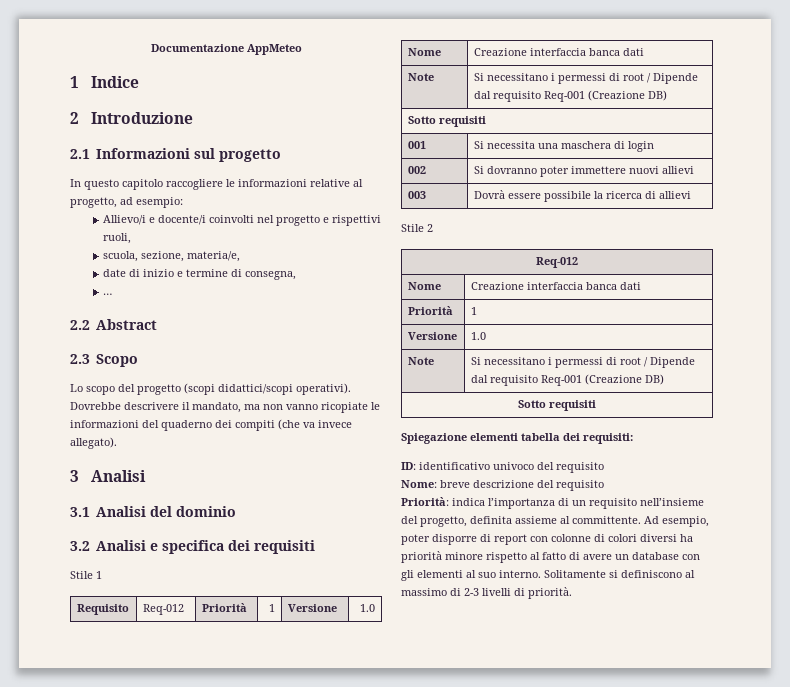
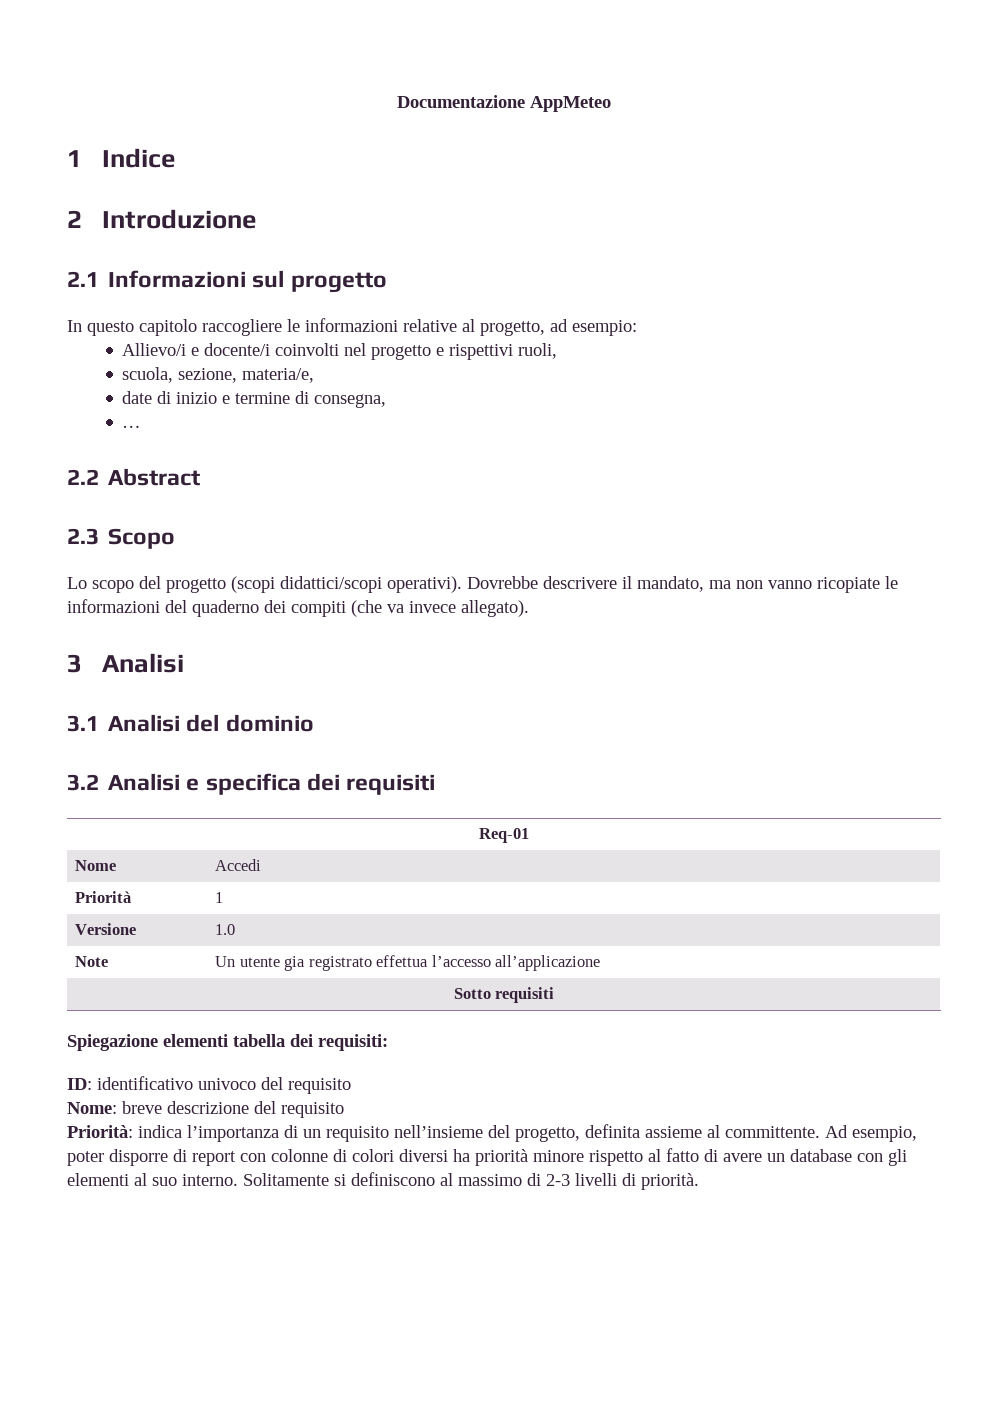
[70,571,102,579] [76,604,129,615] [142,604,184,615] [201,603,247,612] [269,604,276,612] [287,604,337,612] [360,604,376,612] [407,48,441,56] [473,48,644,56] [407,73,434,81] [473,73,698,84] [473,90,667,102] [407,116,486,127] [407,141,426,149] [473,141,654,152] [407,166,426,174] [473,166,694,177] [407,191,426,199] [473,190,691,202] [401,224,433,232] [536,257,578,268] [407,282,441,290] [470,282,641,290] // Stile 1 // Requisito | Req-012 | Priorità | 1 | Versione | 1.0 // Nome | Creazione interfaccia banca dati // Note | Si necessitano i permessi di root / Dipende dal requisito Req-001 (Creazione DB) // Sotto requisiti // 001 | Si necessita una maschera di login // 002 | Si dovranno poter immettere nuovi allievi // 003 | Dovrà essere possibile la ricerca di allievi // Stile 2 // Req-012 // Nome | Creazione interfaccia banca dati -> [479,828,529,843] [75,860,117,871] [215,859,262,871] // Req-01 // Nome | Accedi
[470,357,695,368] [470,374,664,386] Si necessitano i permessi di root / Dipende dal requisito Req-001 (Creazione DB) -> [215,955,601,971] Un utente gia registrato effettua l’accesso all’applicazione

